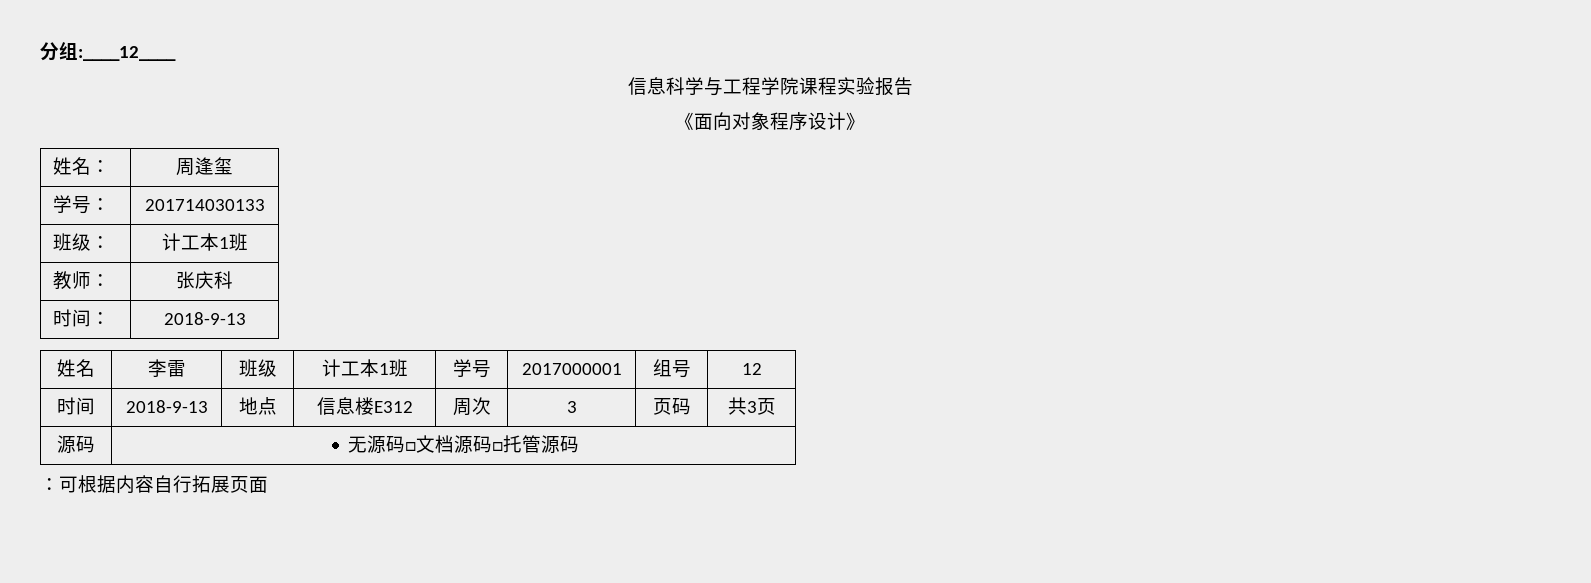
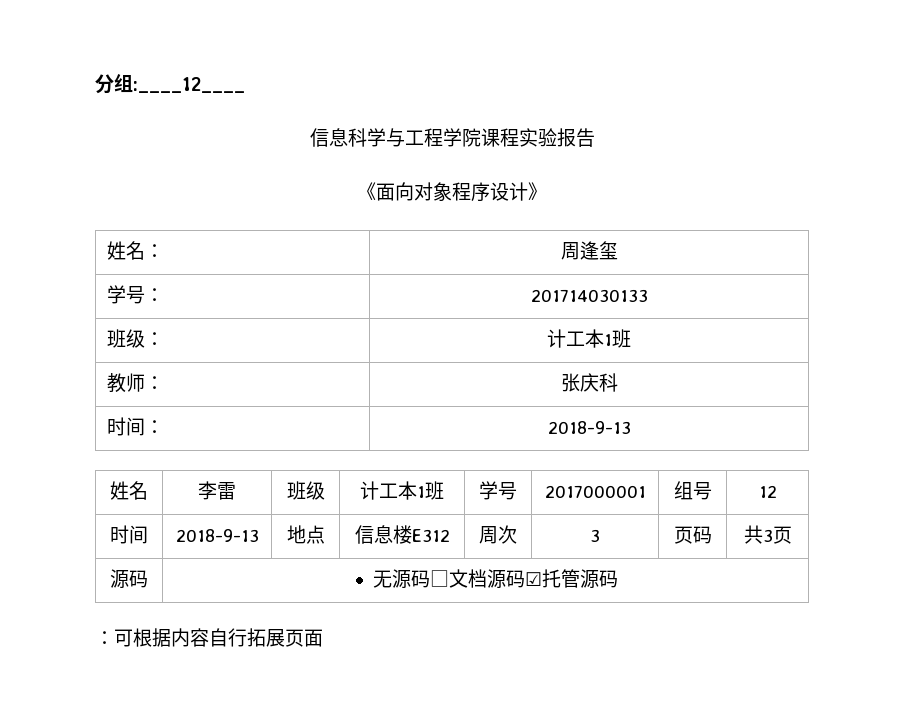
[492,442,504,451] □ -> [525,572,543,586] ☑

